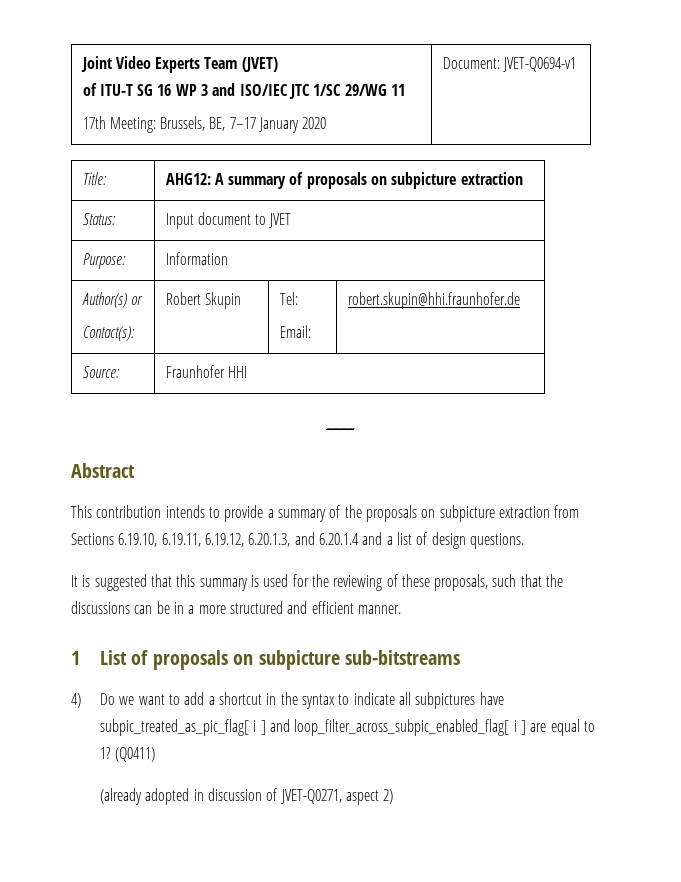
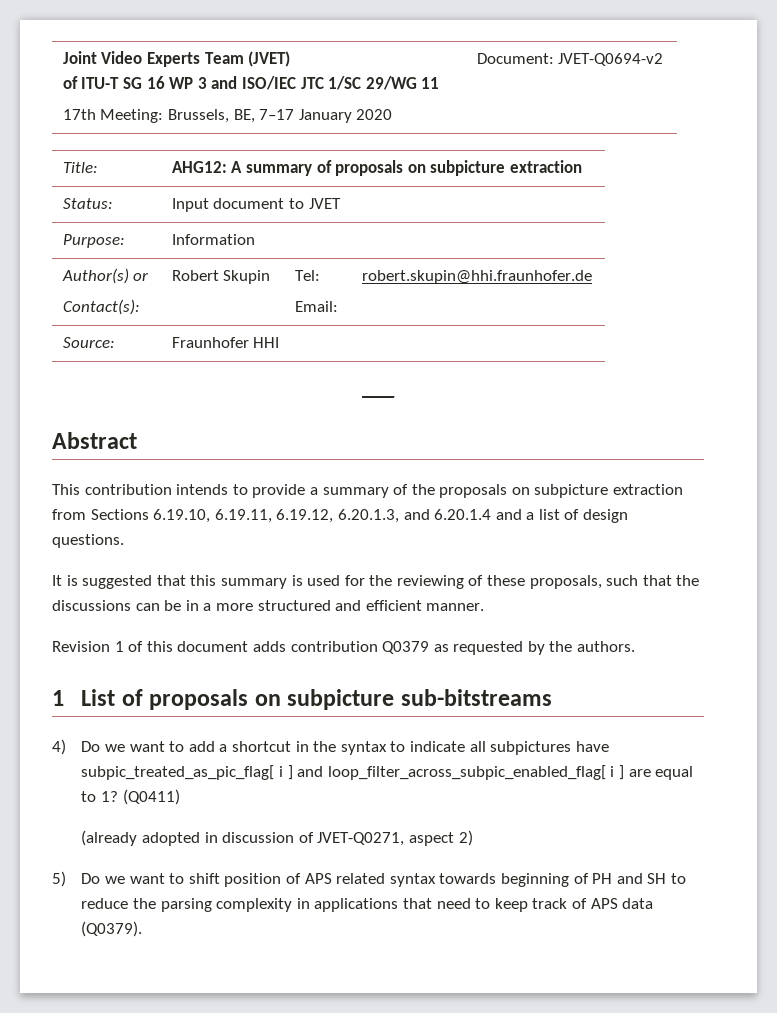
[502,57,576,72] JVET-Q0694-v1 -> [558,53,664,66] JVET-Q0694-v2
(401, 609) none -> [52,641,636,655] // Revision 1 of this document adds contribution Q0379 as requested by the authors.
(394, 796) none -> [52,871,686,887] [81,898,654,912] [81,921,143,937] // 5) Do we want to shift position of APS related syntax towards beginning of PH and SH to reduce the parsing complexity in applications that need to keep track of APS data (Q0379).

